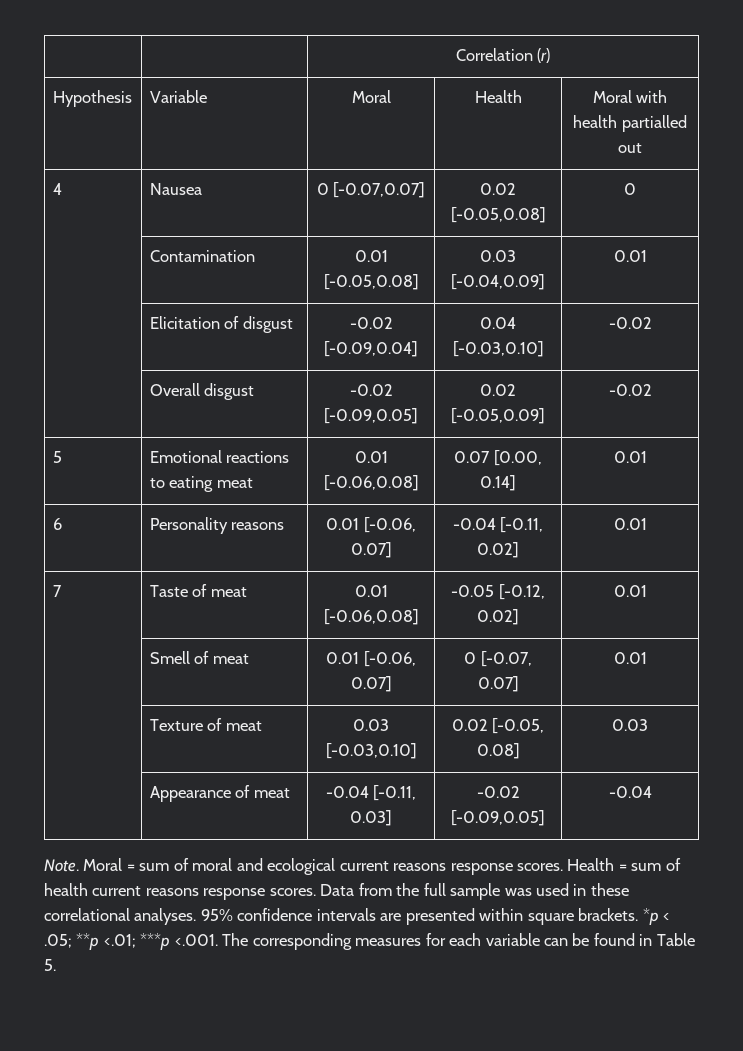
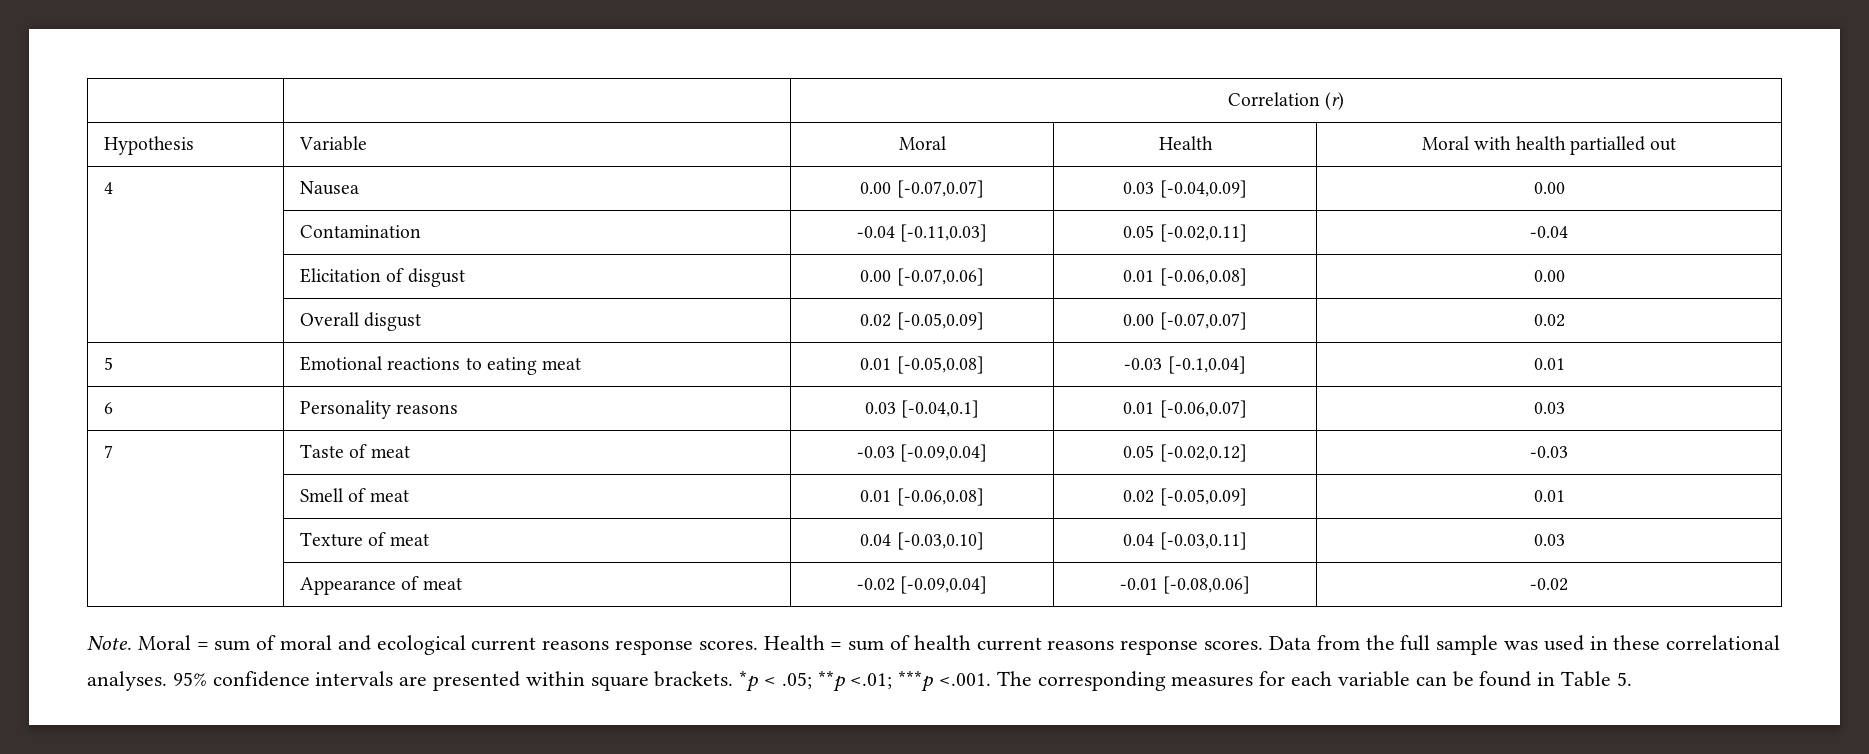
[316,182,426,198] [479,183,516,195] [450,207,546,223] [624,183,636,195] [149,250,255,262] [354,250,388,262] [323,274,419,290] [479,250,516,262] [450,274,545,290] [613,250,647,262] [149,316,293,333] [349,317,393,329] [323,341,418,357] [479,317,516,329] [452,341,544,357] [608,317,652,329] 0 [-0.07,0.07] | 0.02 [-0.05,0.08] | 0 // | Contamination | 0.01 [-0.05,0.08] | 0.03 [-0.04,0.09] | 0.01 // | Elicitation of disgust | -0.02 [-0.09,0.04] | 0.04 [-0.03,0.10] | -0.02 -> [860,180,984,198] [1123,180,1247,198] [1533,182,1565,194] [300,225,422,238] [856,224,988,242] [1123,224,1247,242] [1530,226,1568,238] [300,268,465,287] [860,268,984,286] [1123,268,1247,286] [1533,270,1565,282] 0.00 [-0.07,0.07] | 0.03 [-0.04,0.09] | 0.00 // | Contamination | -0.04 [-0.11,0.03] | 0.05 [-0.02,0.11] | -0.04 // | Elicitation of disgust | 0.00 [-0.07,0.06] | 0.01 [-0.06,0.08] | 0.00
[349,384,393,396] [323,408,418,424] [479,384,516,396] [450,408,545,424] [608,384,652,396] | -0.02 [-0.09,0.05] | 0.02 [-0.05,0.09] | -0.02 -> [860,312,984,330] [1123,312,1247,330] [1533,314,1565,327] | 0.02 [-0.05,0.09] | 0.00 [-0.07,0.07] | 0.02
[323,475,419,491] [454,450,542,466] [479,475,516,491] [-0.06,0.08] | 0.07 [0.00, 0.14] -> [896,356,984,374] [1124,356,1246,374] [-0.05,0.08] | -0.03 [-0.1,0.04]
[326,517,416,533] [350,542,392,558] [452,517,544,533] [476,542,519,558] [613,518,647,530] 0.01 [-0.06, 0.07] | -0.04 [-0.11, 0.02] | 0.01 -> [864,400,980,418] [1123,400,1247,418] [1533,402,1565,414] 0.03 [-0.04,0.1] | 0.01 [-0.06,0.07] | 0.03
[354,585,388,597] [323,609,419,625] [451,584,545,600] [476,609,519,625] [613,585,647,597] 0.01 [-0.06,0.08] | -0.05 [-0.12, 0.02] | 0.01 -> [856,444,988,462] [1123,444,1247,462] [1530,446,1568,458] -0.03 [-0.09,0.04] | 0.05 [-0.02,0.12] | -0.03
[363,651,416,667] [350,676,392,692] [464,651,532,667] [477,676,519,692] [-0.06, 0.07] | 0 [-0.07, 0.07] -> [896,488,984,506] [1123,488,1247,506] [-0.06,0.08] | 0.02 [-0.05,0.09]
[352,719,389,731] [325,743,417,759] [451,718,545,734] [476,743,520,759] 0.03 [-0.03,0.10] | 0.02 [-0.05, 0.08] -> [860,532,984,550] [1123,532,1247,550] 0.04 [-0.03,0.10] | 0.04 [-0.03,0.11]
[325,785,417,801] [349,810,392,826] [476,786,520,798] [450,810,545,826] [608,786,652,798] -0.04 [-0.11, 0.03] | -0.02 [-0.09,0.05] | -0.04 -> [856,576,988,594] [1119,576,1251,594] [1530,578,1568,591] -0.02 [-0.09,0.04] | -0.01 [-0.08,0.06] | -0.02

